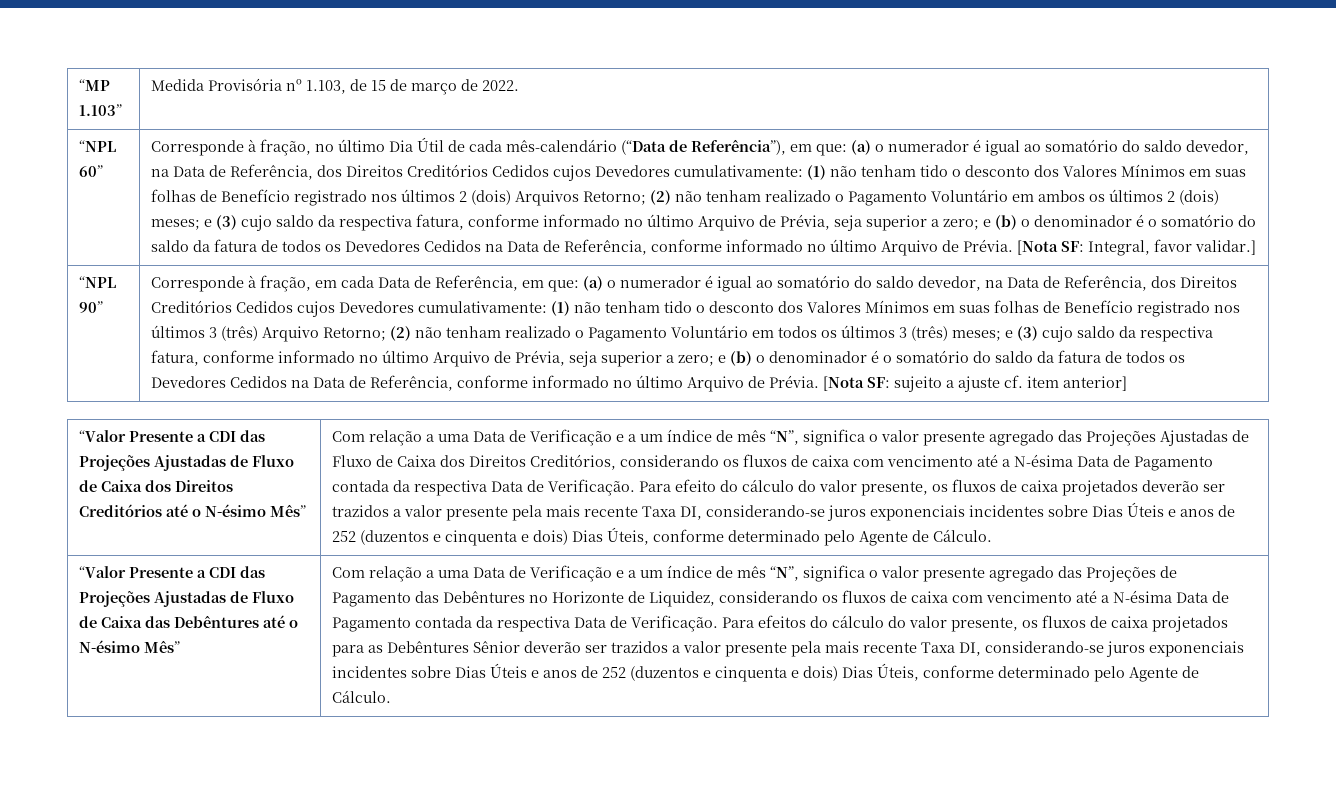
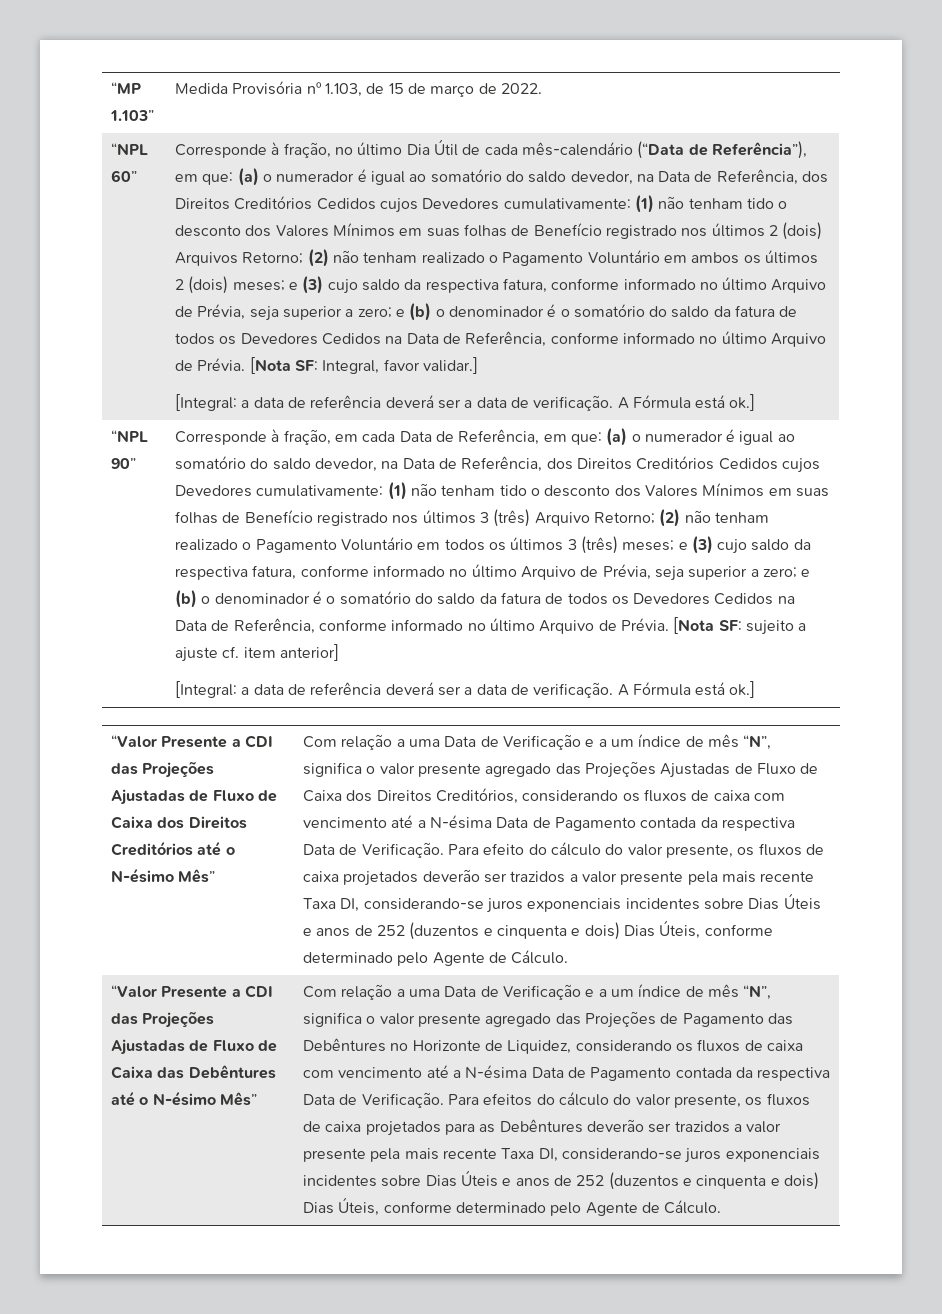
(1256, 247) none -> [175,394,756,411] // [Integral: a data de referência deverá ser a data de verificação. A Fórmula está ok.]
(1127, 383) none -> [175,681,756,698] // [Integral: a data de referência deverá ser a data de verificação. A Fórmula está ok.]
[472,641,520,653] Sênior -> (583, 1126) none

